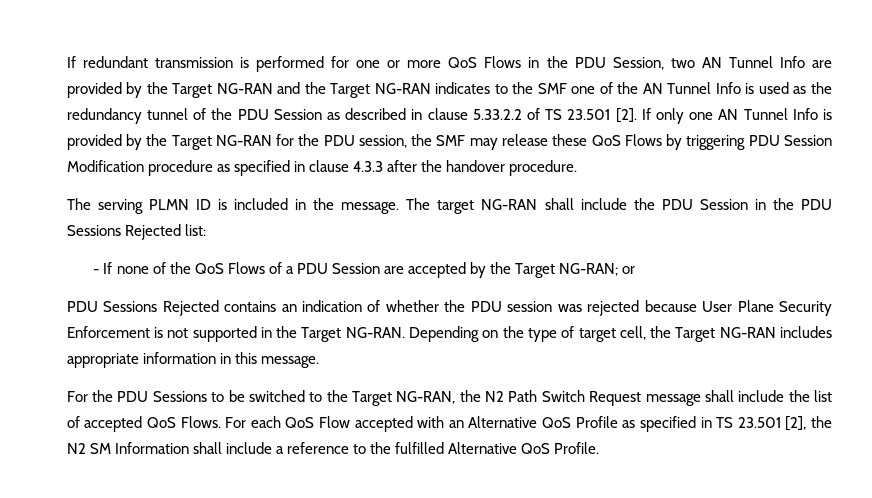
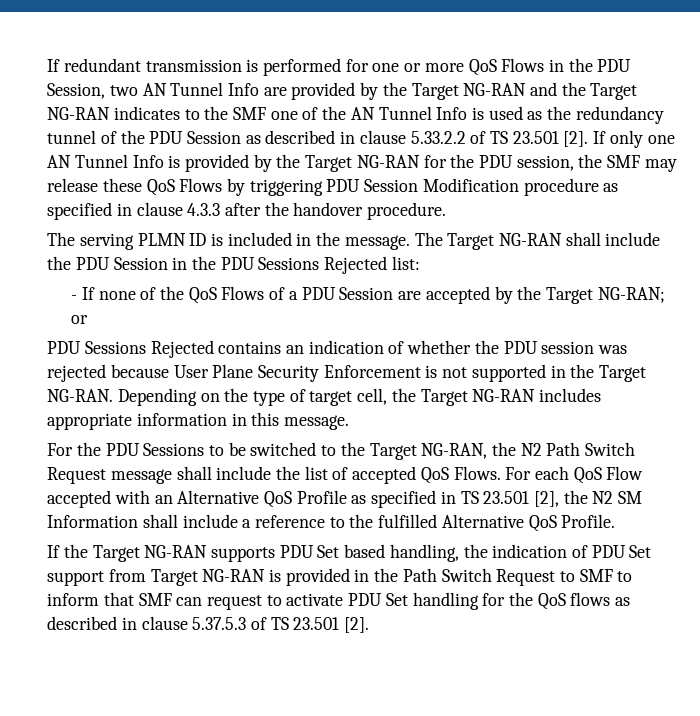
[437,200,475,214] target -> [447,233,495,250] Target
(600, 448) none -> [47,544,652,562] [47,568,633,586] [47,592,631,610] [47,616,370,633] // If the Target NG-RAN supports PDU Set based handling, the indication of PDU Set support from Target NG-RAN is provided in the Path Switch Request to SMF to inform that SMF can request to activate PDU Set handling for the QoS flows as described in clause 5.37.5.3 of TS 23.501 [2].

